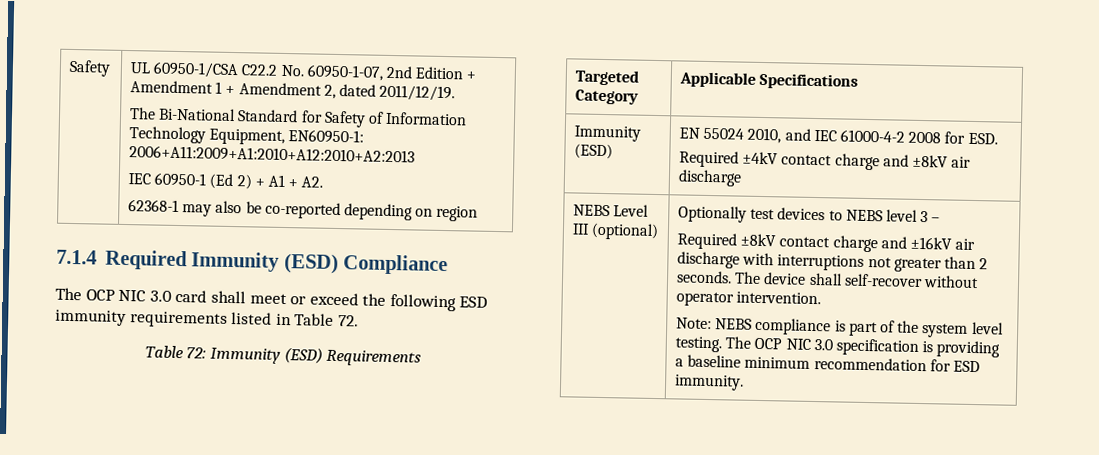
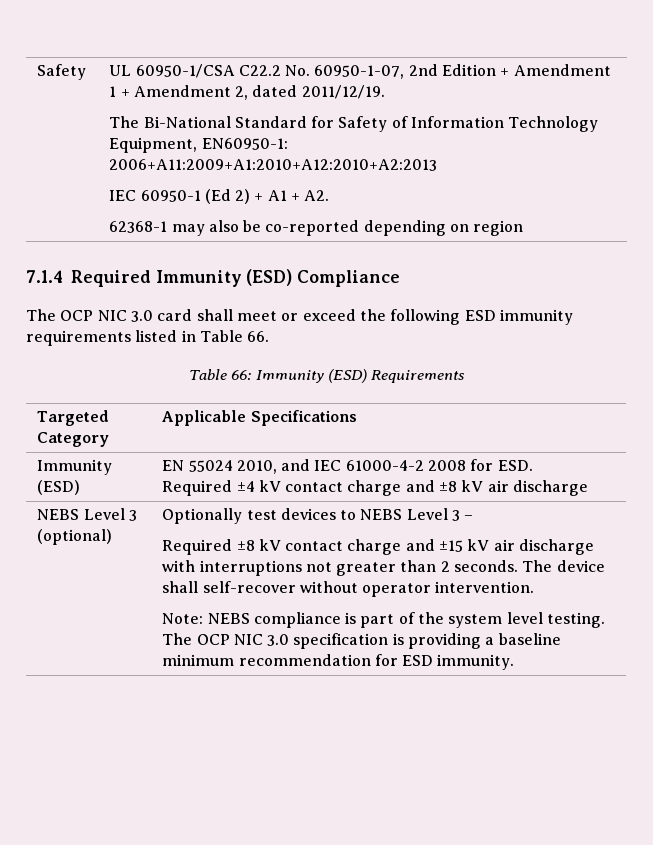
[337,315,359,327] [144,345,207,359] 72. // Table 72: -> [247,331,270,342] [188,369,252,380] 66. // Table 66:
[742,151,948,171] ±4kV contact charge and ±8kV -> [236,480,484,496] ±4 kV contact charge and ±8 kV
[572,223,591,235] III -> [128,510,137,521] 3
[885,209,918,222] level -> [406,508,448,520] Level
[740,233,952,253] ±8kV contact charge and ±16kV -> [236,539,490,555] ±8 kV contact charge and ±15 kV

